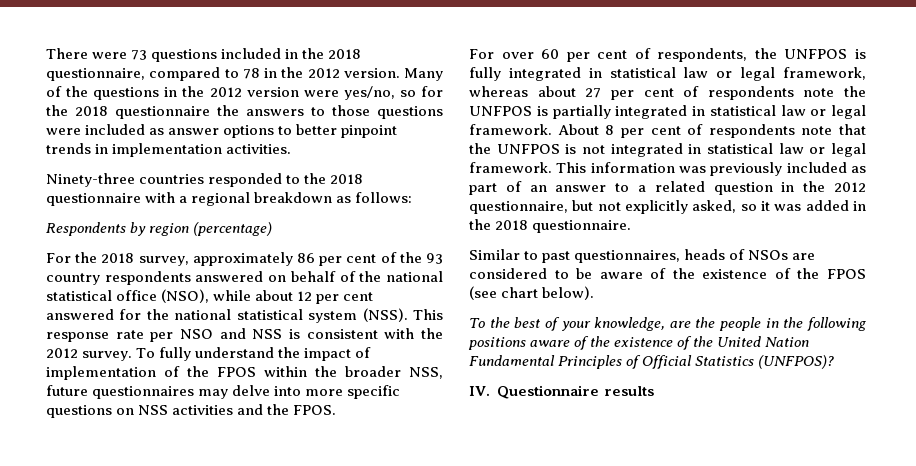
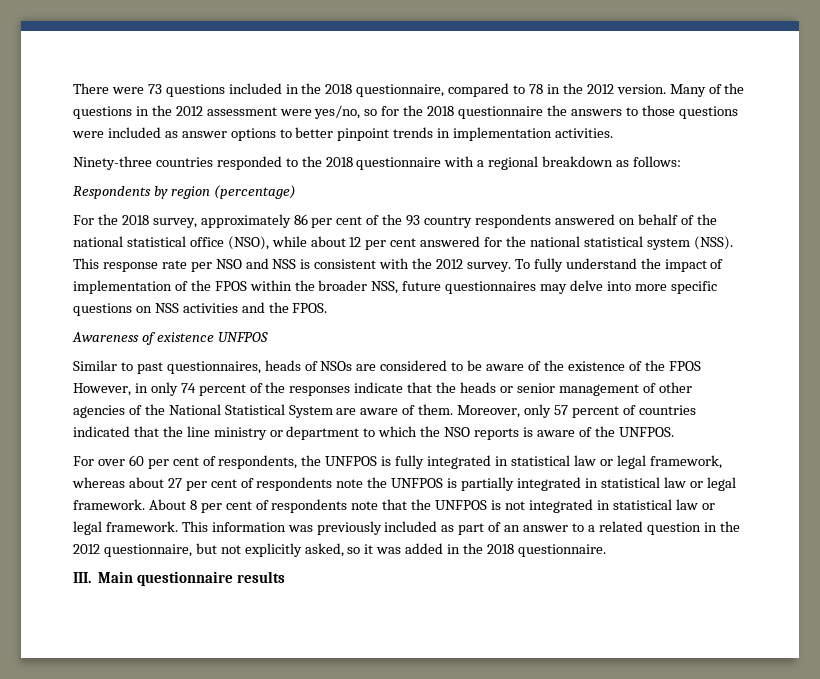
[246,87,299,97] version -> [206,107,277,116] assessment
(337, 410) none -> [72,332,268,345] [73,360,701,374] [73,382,692,396] [73,404,696,418] [73,426,674,440] // Awareness of existence UNFPOS // Similar to past questionnaires, heads of NSOs are considered to be aware of the existence of the FPOS However, in only 74 percent of the responses indicate that the heads or senior management of other agencies of the National Statistical System are aware of them. Moreover, only 57 percent of countries indicated that the line ministry or department to which the NSO reports is aware of the UNFPOS.
[469,249,816,263] [469,268,866,279] [469,286,595,300] [469,317,866,331] [468,336,810,350] [469,355,835,369] [469,385,600,399] Similar to past questionnaires, heads of NSOs are considered to be aware of the existence of the FPOS (see chart below). // To the best of your knowledge, are the people in the following positions aware of the existence of the United Nation Fundamental Principles of Official Statistics (UNFPOS)? // IV. Questionnaire -> [73,571,234,586] III. Main questionnaire

